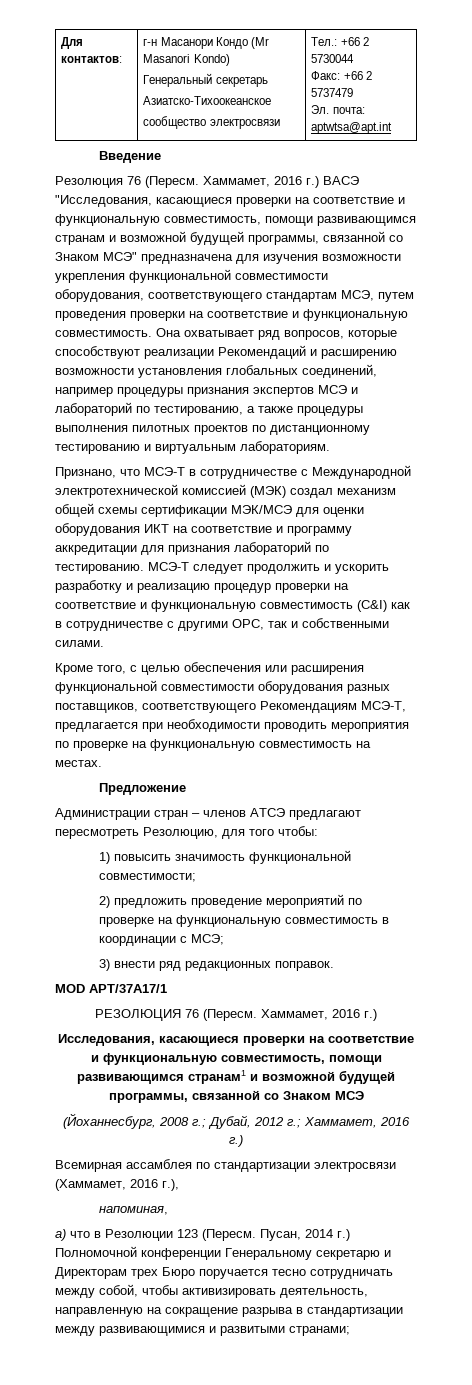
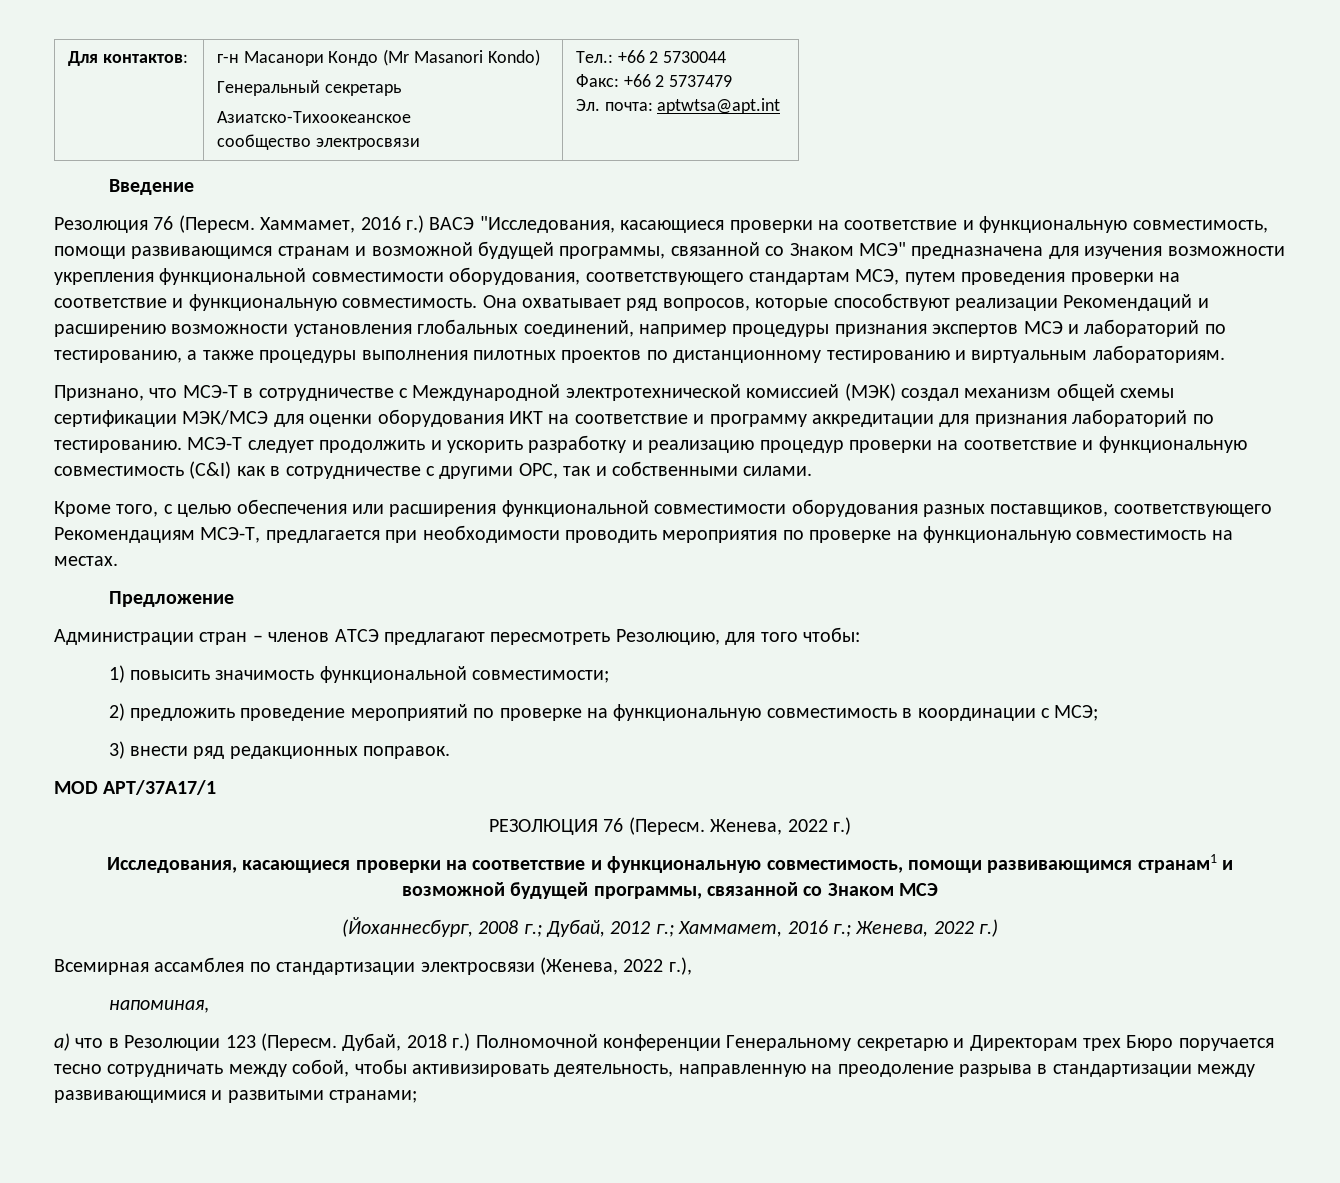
[261,1009,360,1020] Хаммамет, 2016 -> [710,819,828,835] Женева, 2022
(410, 1121) none -> [832,921,974,937] г.; Женева, 2022
[55,1179,158,1191] (Хаммамет, 2016 -> [540,957,664,975] (Женева, 2022
[260,1229,333,1241] Пусан, 2014 -> [342,1033,447,1051] Дубай, 2018
[165,1307,238,1317] сокращение -> [837,1064,954,1077] преодоление

